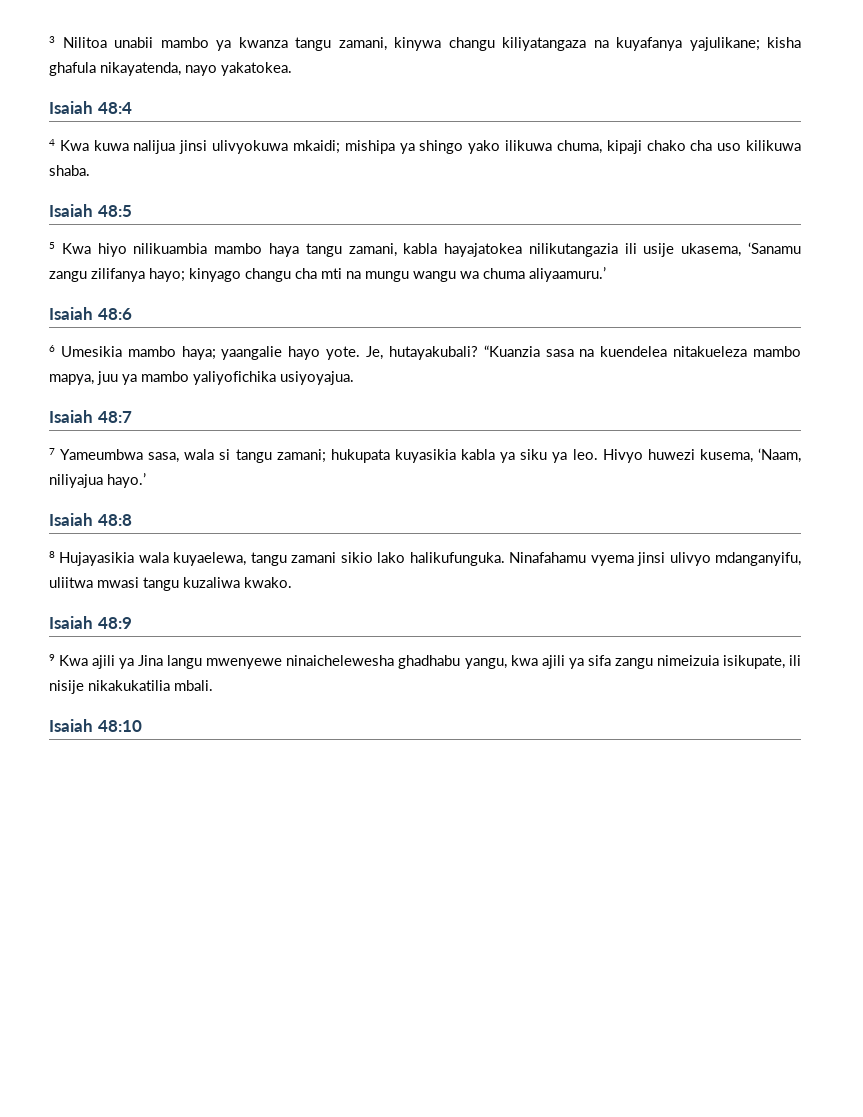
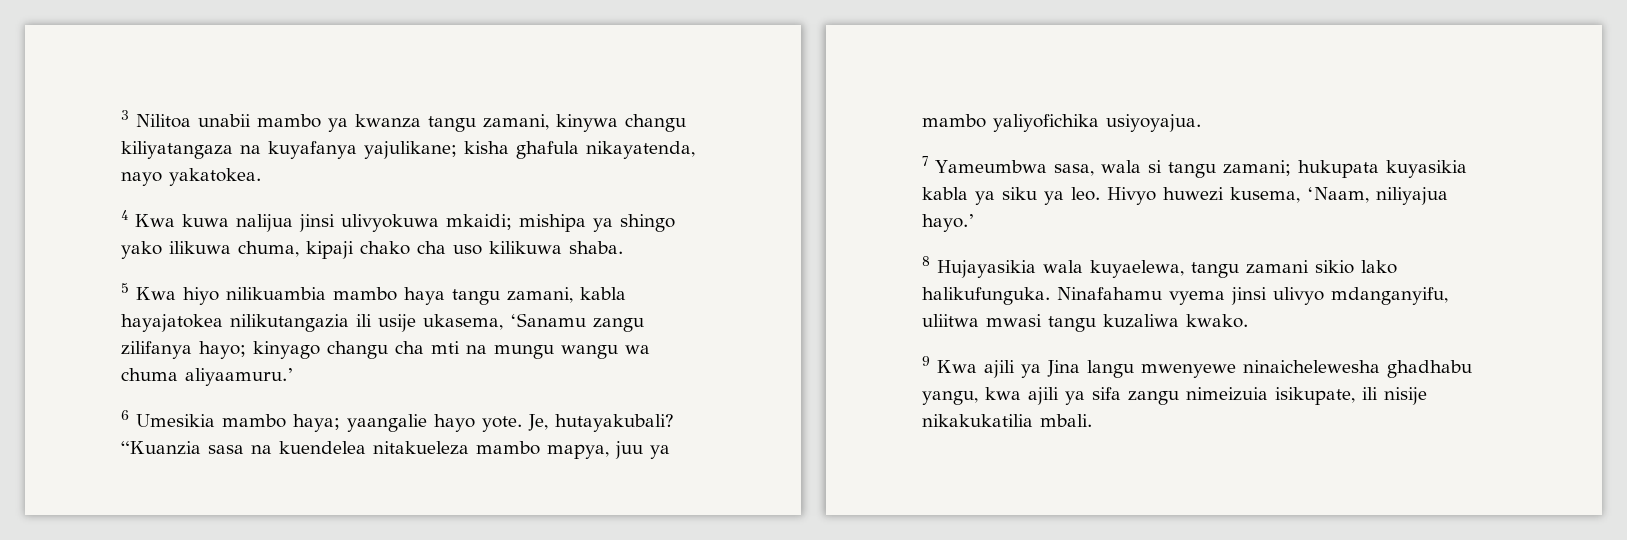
[49,101,132,114] // Isaiah 48:4 -> (261, 177) none
[49,204,132,217] // Isaiah 48:5 -> (623, 247) none
[49,307,132,320] // Isaiah 48:6 -> (294, 377) none
[49,410,132,423] // Isaiah 48:7 -> (1201, 123) none
[49,513,132,526] // Isaiah 48:8 -> (975, 223) none
[49,616,132,629] // Isaiah 48:9 -> (1248, 321) none
[49,719,142,732] // Isaiah 48:10 -> (1092, 420) none

